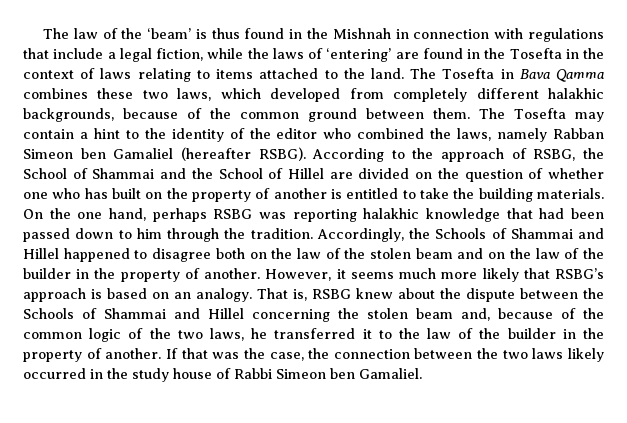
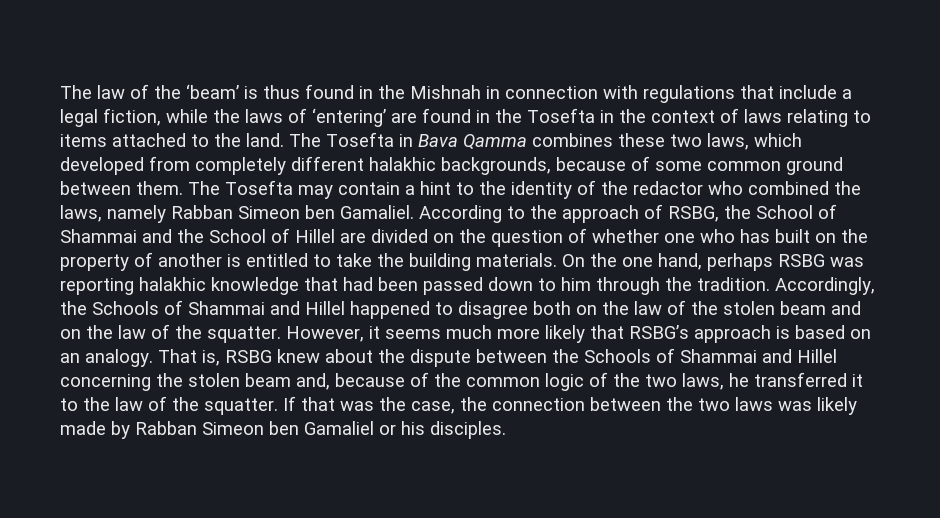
[210,108,232,119] the -> [655,161,702,171] some
[276,128,318,139] editor -> [633,181,703,195] redactor
[113,147,306,161] Gamaliel (hereafter RSBG). -> [340,205,414,219] Gamaliel.
[23,268,261,282] builder in the property of another. -> [207,326,281,343] squatter.
[507,328,604,339] [23,348,162,362] builder in the property of another. -> [204,398,278,415] squatter.
[568,348,605,362] [23,368,422,382] likely occurred in the study house of Rabbi Simeon ben Gamaliel. -> [778,397,857,415] [60,421,506,439] was likely made by Rabban Simeon ben Gamaliel or his disciples.

